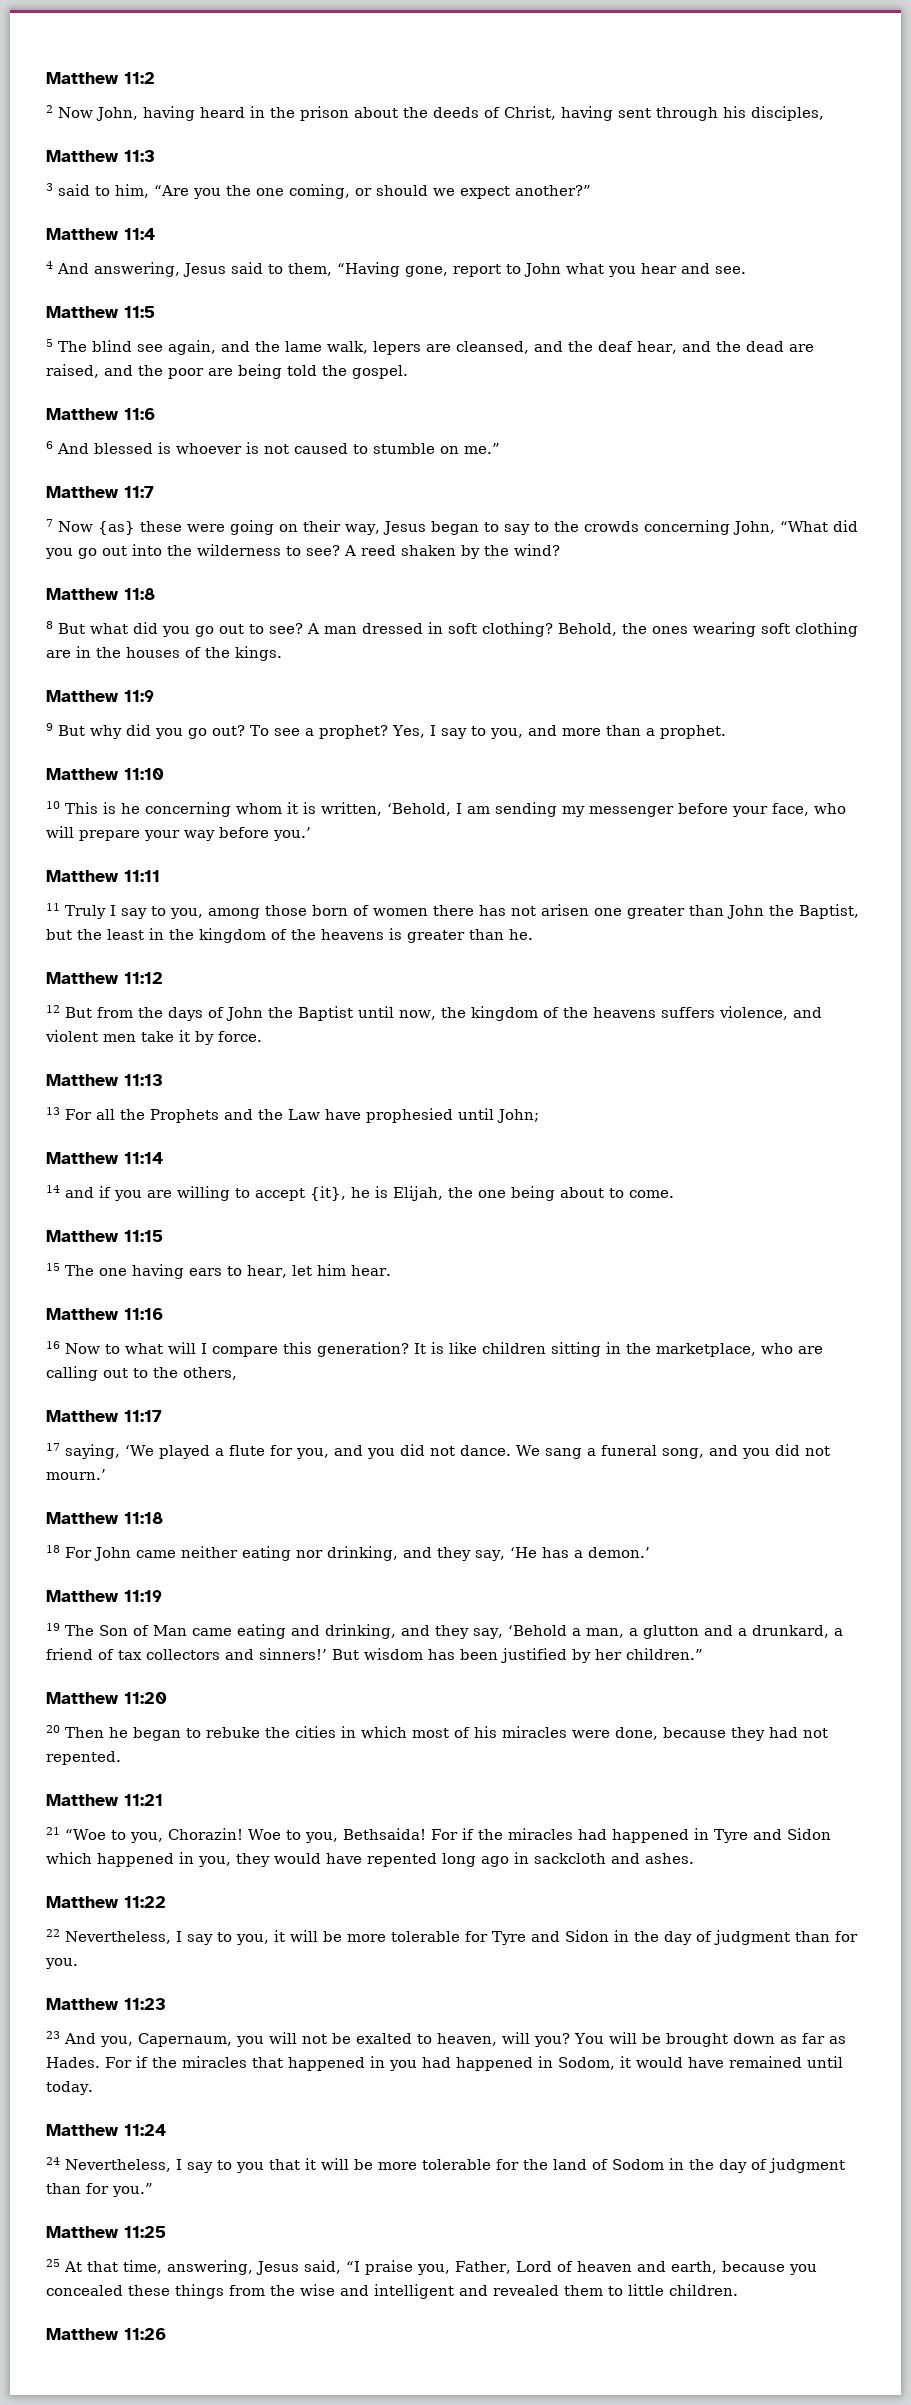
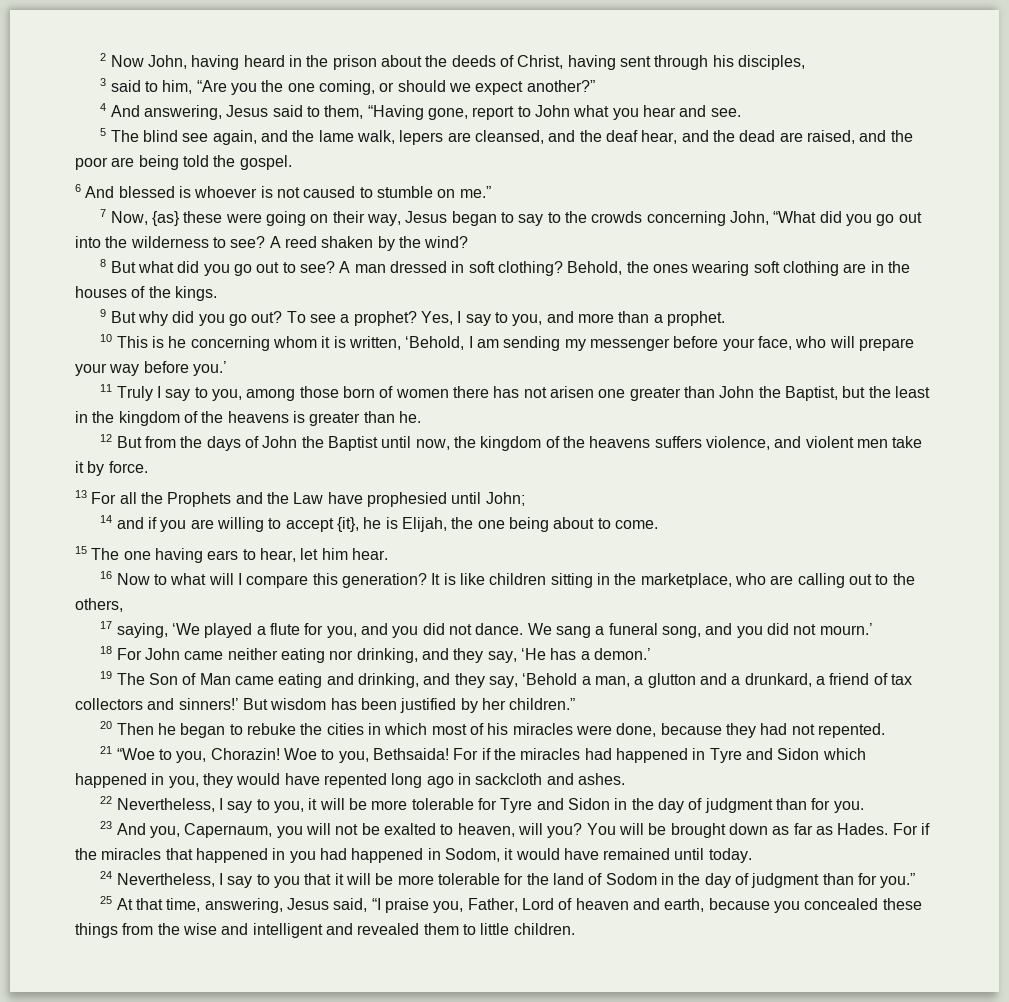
[46,72,155,84] Matthew 11:2 // -> (100, 57) none
[46,150,155,162] // Matthew 11:3 -> (805, 62) none
[46,228,155,240] // Matthew 11:4 -> (595, 86) none
[46,306,155,318] // Matthew 11:5 -> (741, 112) none
[46,408,155,420] // Matthew 11:6 -> (292, 162) none
[46,486,154,498] // Matthew 11:7 -> (491, 192) none
[58,521,93,532] Now -> [110,211,148,225] Now,
[46,588,155,600] // Matthew 11:8 -> (469, 242) none
[46,690,154,702] // Matthew 11:9 -> (217, 293) none
[46,768,164,780] // Matthew 11:10 -> (725, 318) none
[46,870,160,882] // Matthew 11:11 -> (227, 368) none
[46,972,163,984] // Matthew 11:12 -> (421, 417) none
[46,1074,163,1086] // Matthew 11:13 -> (148, 467) none
[46,1152,163,1164] // Matthew 11:14 -> (525, 499) none
[46,1230,163,1242] // Matthew 11:15 -> (658, 524) none
[46,1308,163,1320] // Matthew 11:16 -> (388, 554) none
[46,1410,162,1422] // Matthew 11:17 -> (123, 605) none
[46,1512,163,1524] // Matthew 11:18 -> (873, 629) none
[46,1590,162,1602] // Matthew 11:19 -> (651, 654) none
[46,1692,167,1704] // Matthew 11:20 -> (576, 704) none
[46,1794,163,1806] // Matthew 11:21 -> (885, 730) none
[46,1896,166,1908] // Matthew 11:22 -> (625, 779) none
[46,1998,166,2010] // Matthew 11:23 -> (864, 807) none
[46,2124,166,2136] // Matthew 11:24 -> (752, 855) none
[46,2226,166,2238] // Matthew 11:25 -> (916, 880) none
[46,2328,166,2340] // Matthew 11:26 -> (575, 929) none

